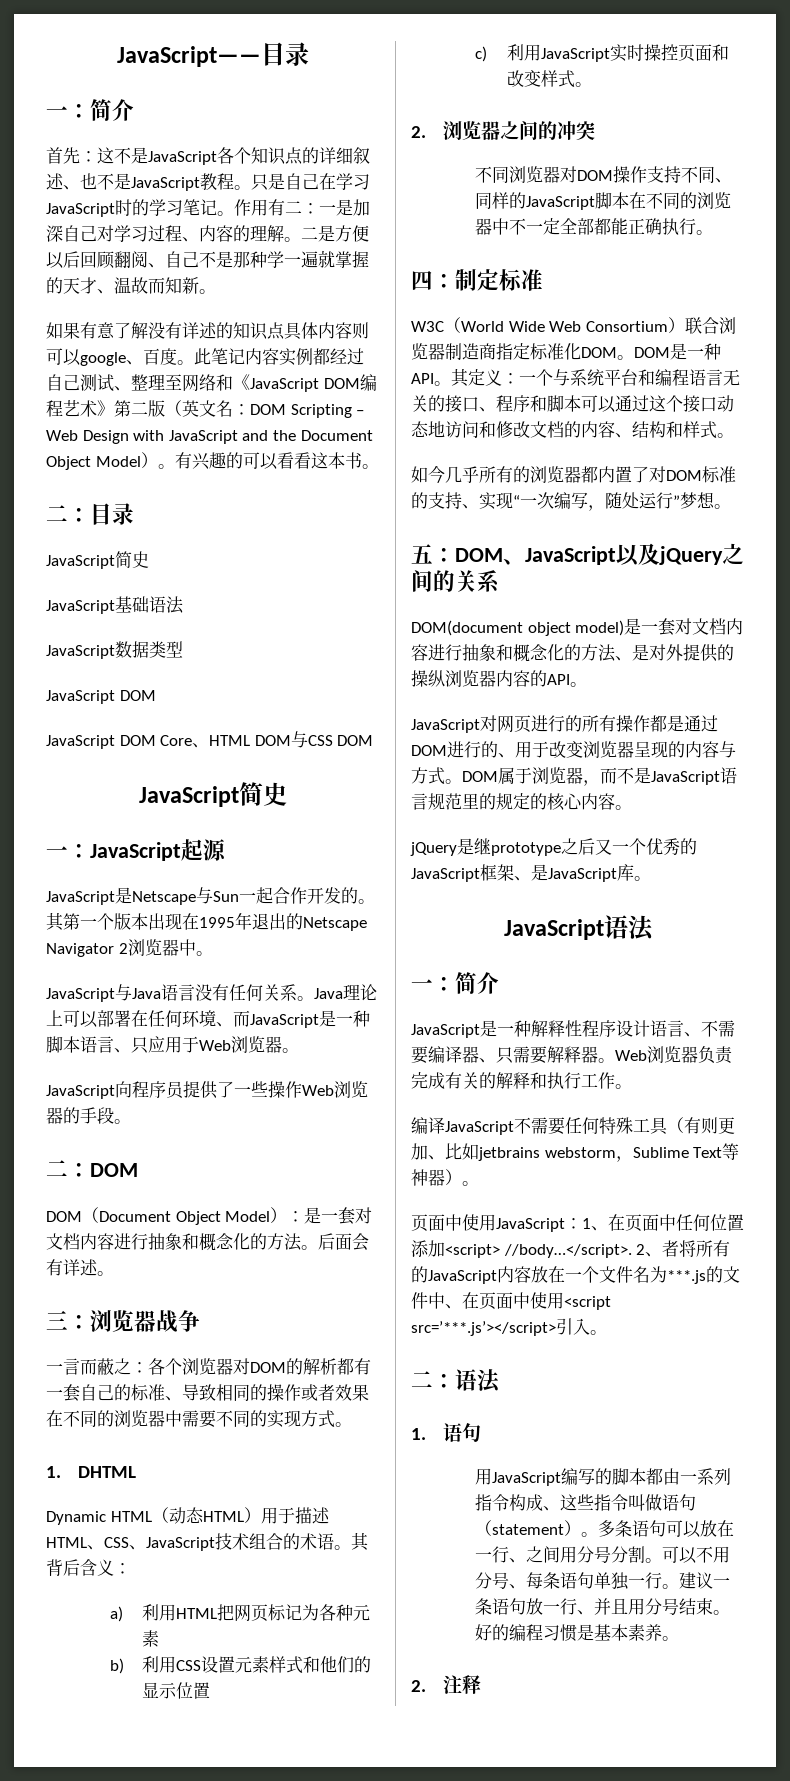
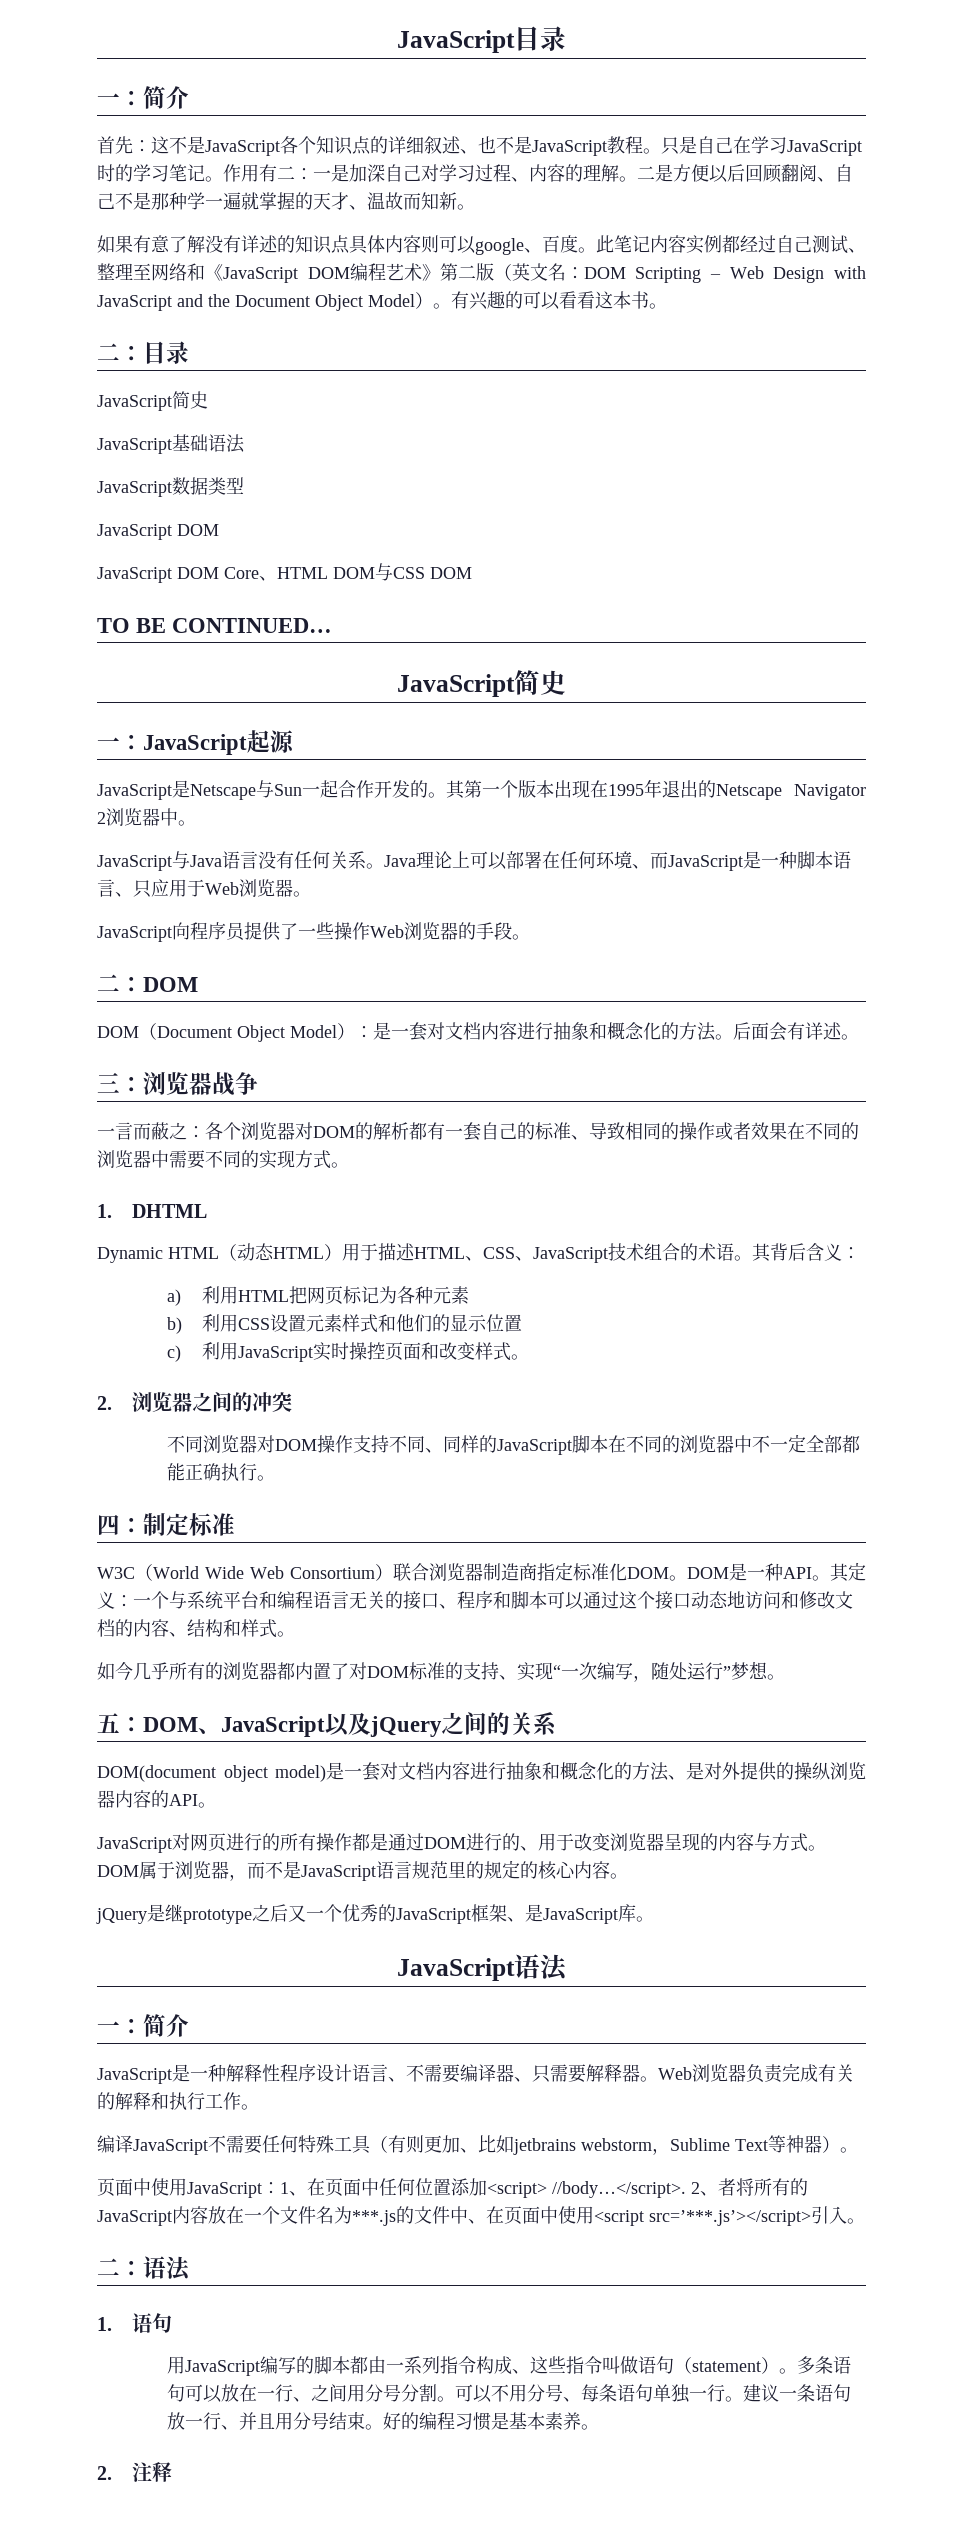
[116,46,261,67] JavaScript—— -> [397,30,515,53] JavaScript
(374, 740) none -> [97,618,333,633] // TO BE CONTINUED…

